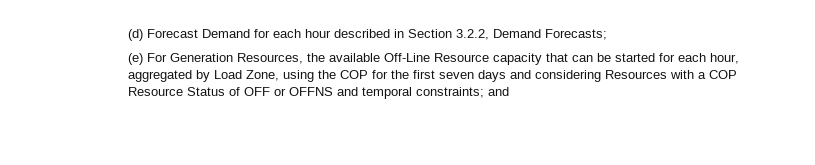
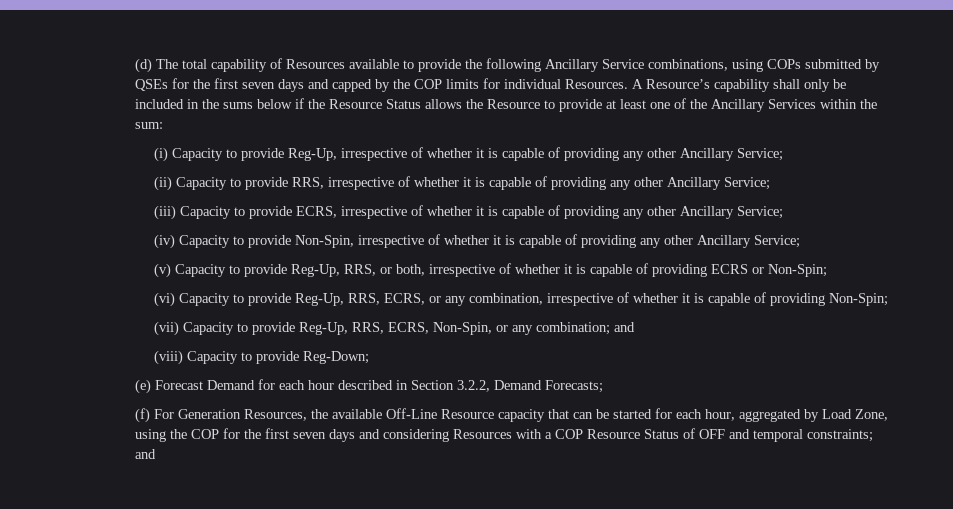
(144, 35) none -> [156,58,881,72] [135,78,847,92] [135,98,878,112] [135,122,164,129] [154,147,784,162] [154,176,771,191] [154,205,784,220] [154,234,801,249] [154,263,828,278] [154,292,889,307] [154,321,636,336] [154,350,370,365] [135,379,152,394] The total capability of Resources available to provide the following Ancillary Service combinations, using COPs submitted by QSEs for the first seven days and capped by the COP limits for individual Resources. A Resource’s capability shall only be included in the sums below if the Resource Status allows the Resource to provide at least one of the Ancillary Services within the sum: // (i) Capacity to provide Reg-Up, irrespective of whether it is capable of providing any other Ancillary Service; // (ii) Capacity to provide RRS, irrespective of whether it is capable of providing any other Ancillary Service; // (iii) Capacity to provide ECRS, irrespective of whether it is capable of providing any other Ancillary Service; // (iv) Capacity to provide Non-Spin, irrespective of whether it is capable of providing any other Ancillary Service; // (v) Capacity to provide Reg-Up, RRS, or both, irrespective of whether it is capable of providing ECRS or Non-Spin; // (vi) Capacity to provide Reg-Up, RRS, ECRS, or any combination, irrespective of whether it is capable of providing Non-Spin; // (vii) Capacity to provide Reg-Up, RRS, ECRS, Non-Spin, or any combination; and // (viii) Capacity to provide Reg-Down; // (e)
[128,53,144,65] (e) -> [135,408,151,423] (f)
[274,87,334,96] or OFFNS -> (726, 434) none

